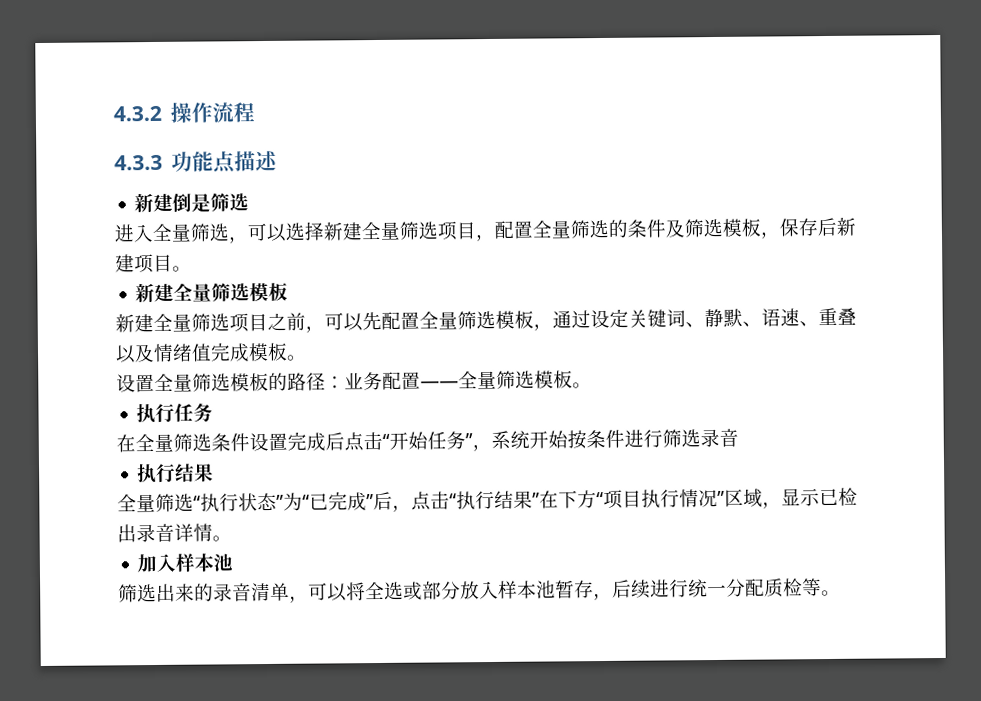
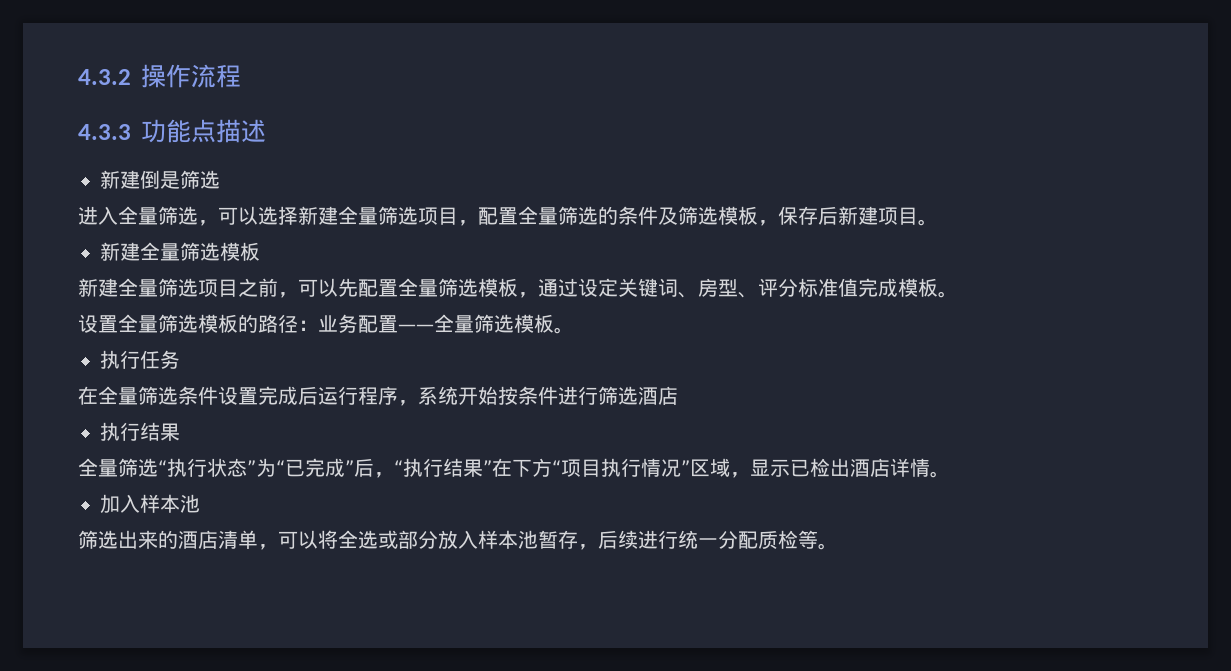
[704,307,857,328] [115,343,193,364] 静默、语速、重叠以及情绪 -> [698,278,838,298] 房型、评分标准
[344,431,473,452] 点击“开始任务” -> [318,386,398,405] 运行程序
[700,428,739,448] 录音 -> [638,386,678,405] 酒店
[411,491,450,511] 点击 -> (394, 475) none
[136,523,175,543] 录音 -> [850,458,890,477] 酒店
[213,583,252,602] 录音 -> [178,530,218,549] 酒店

